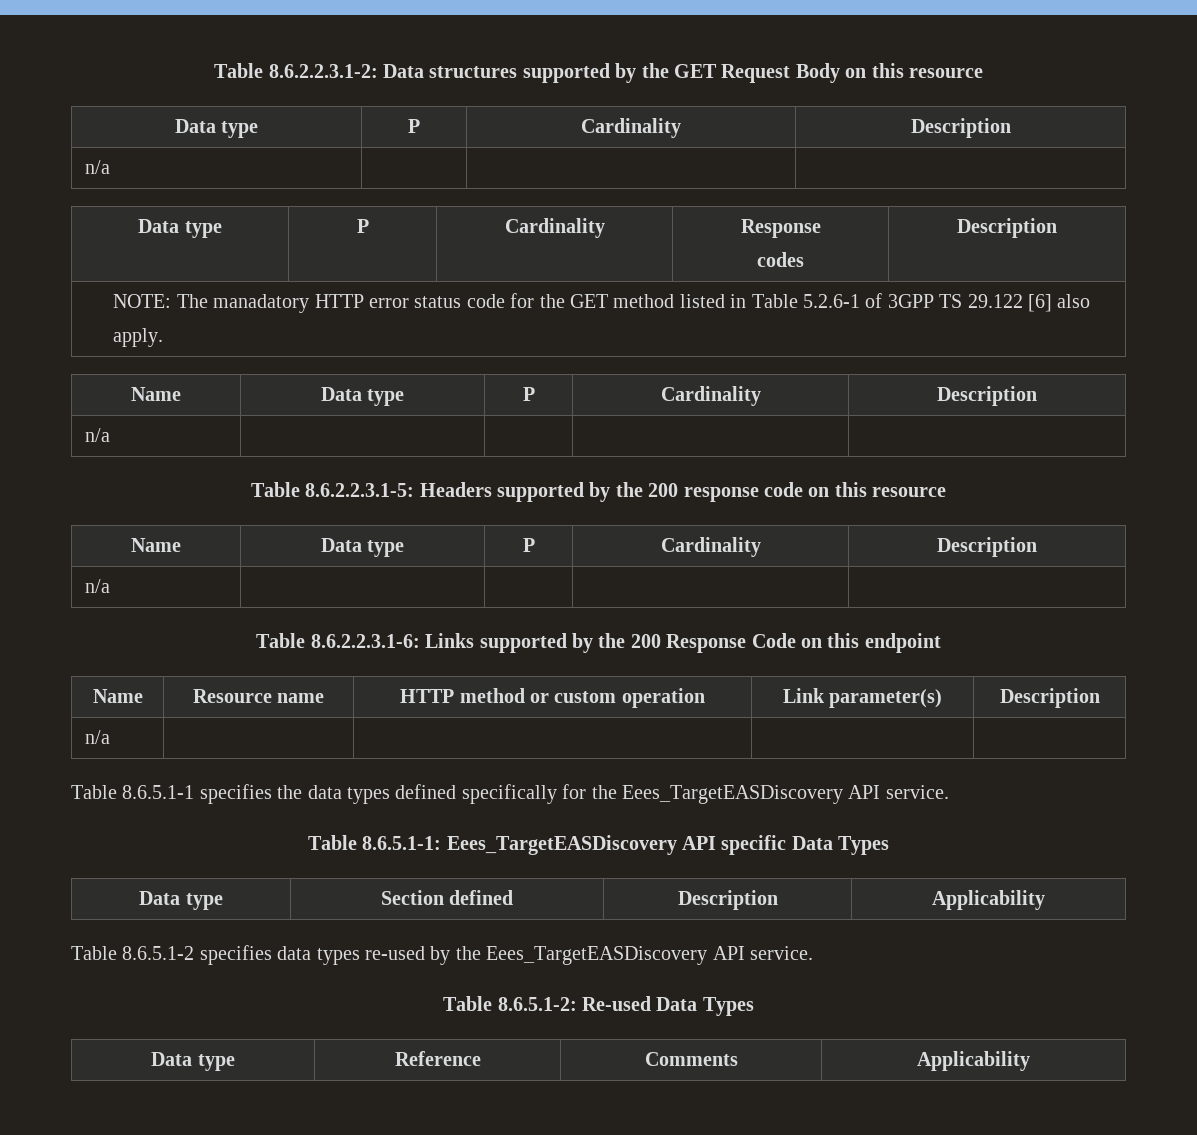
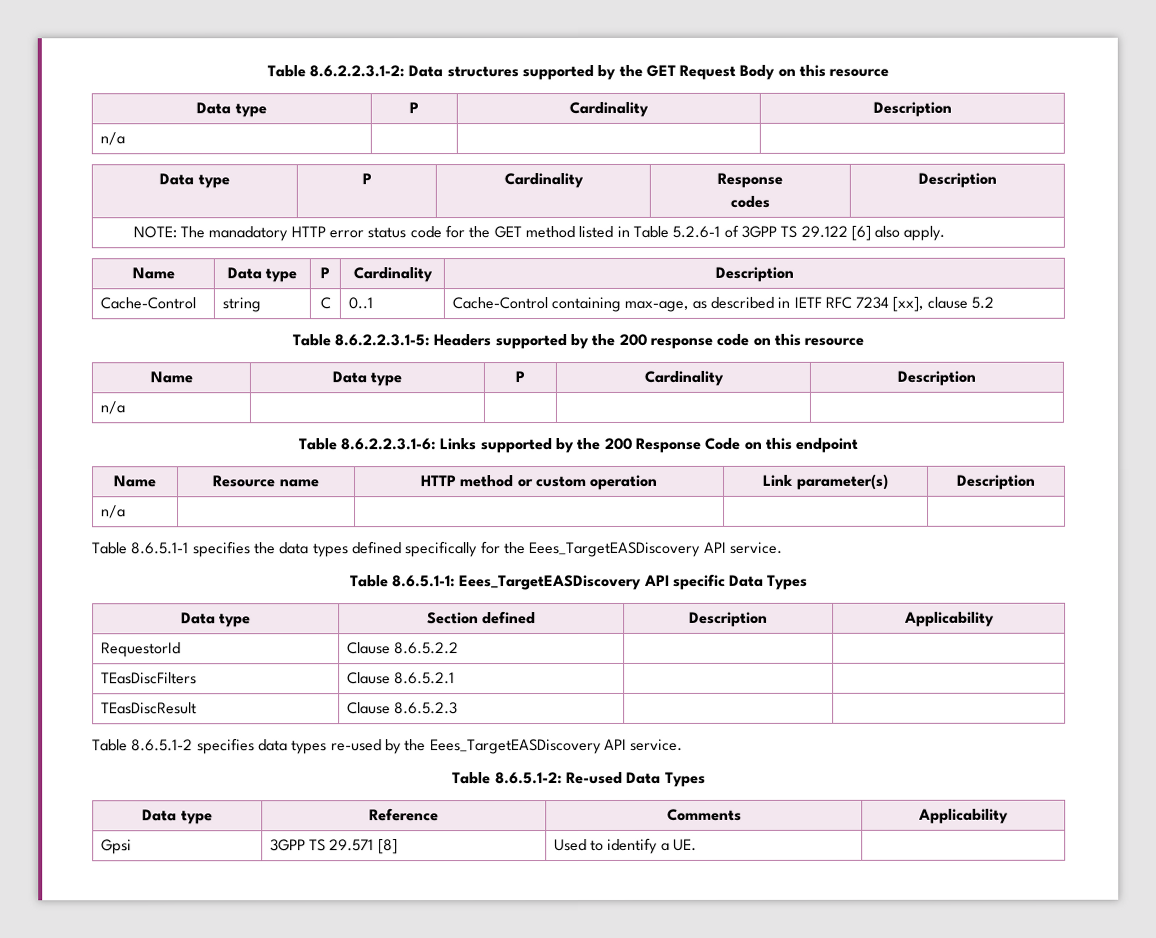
[85,428,111,442] n/a | | | | -> [99,297,196,310] [221,297,261,313] [319,297,331,310] [347,297,373,310] [451,296,995,313] Cache-Control | string | C | 0..1 | Cache-Control containing max-age, as described in IETF RFC 7234 [xx], clause 5.2
(1045, 900) none -> [100,642,181,658] [346,642,459,655] [100,672,197,685] [346,672,455,685] [100,702,197,715] [346,702,458,715] // RequestorId | Clause 8.6.5.2.2 | | // TEasDiscFilters | Clause 8.6.5.2.1 | | // TEasDiscResult | Clause 8.6.5.2.3 | |
(1030, 1061) none -> [100,839,132,855] [269,839,398,855] [553,837,697,854] // Gpsi | 3GPP TS 29.571 [8] | Used to identify a UE. |

